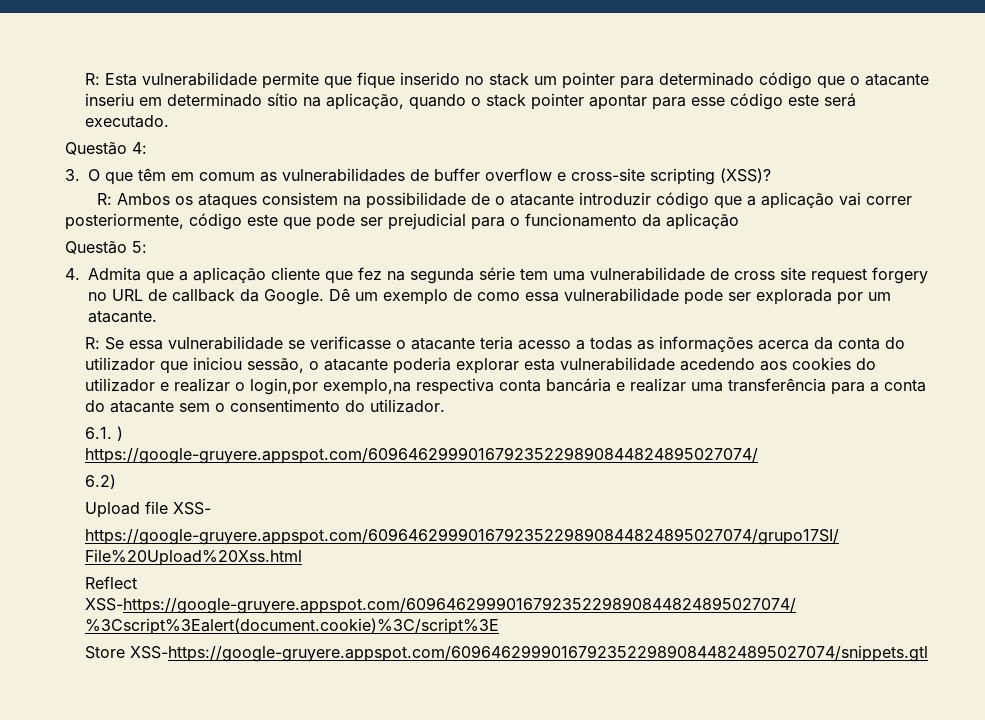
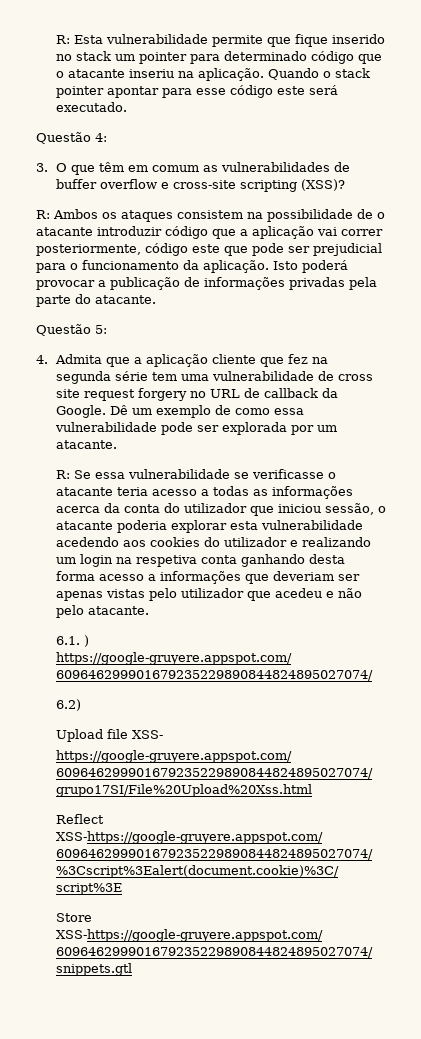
[138,93,466,110] em determinado sítio na aplicação, quando -> [178,68,320,81] na aplicação. Quando
[666,213,739,230] aplicação -> [203,260,348,273] [36,277,377,290] [36,294,156,307] aplicação. Isto poderá provocar a publicação de informações privadas pela parte do atacante.
[173,378,926,395] [84,399,445,413] realizar o login,por exemplo,na respectiva conta bancária e realizar uma transferência para a conta do atacante sem o consentimento do utilizador. -> [302,537,372,547] [56,554,346,567] [56,571,361,584] [56,588,363,601] [56,605,150,618] realizando um login na respetiva conta ganhando desta forma acesso a informações que deveriam ser apenas vistas pelo utilizador que acedeu e não pelo atacante.

